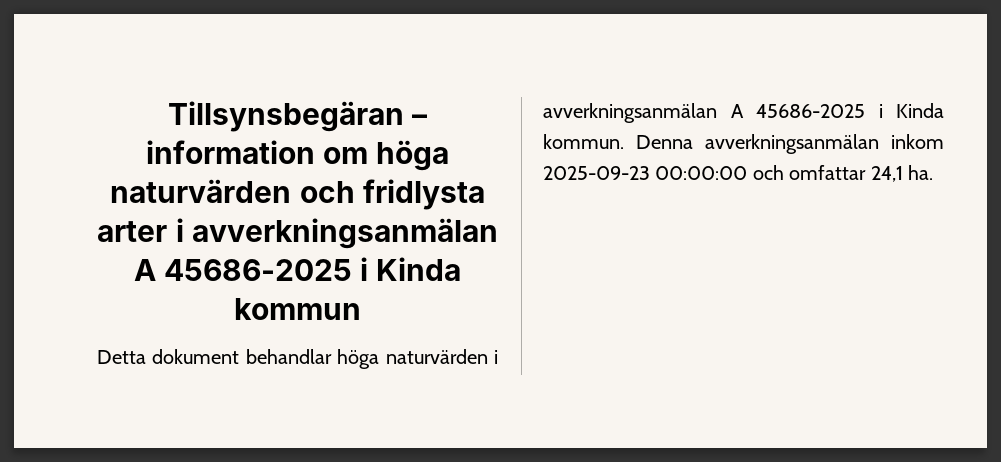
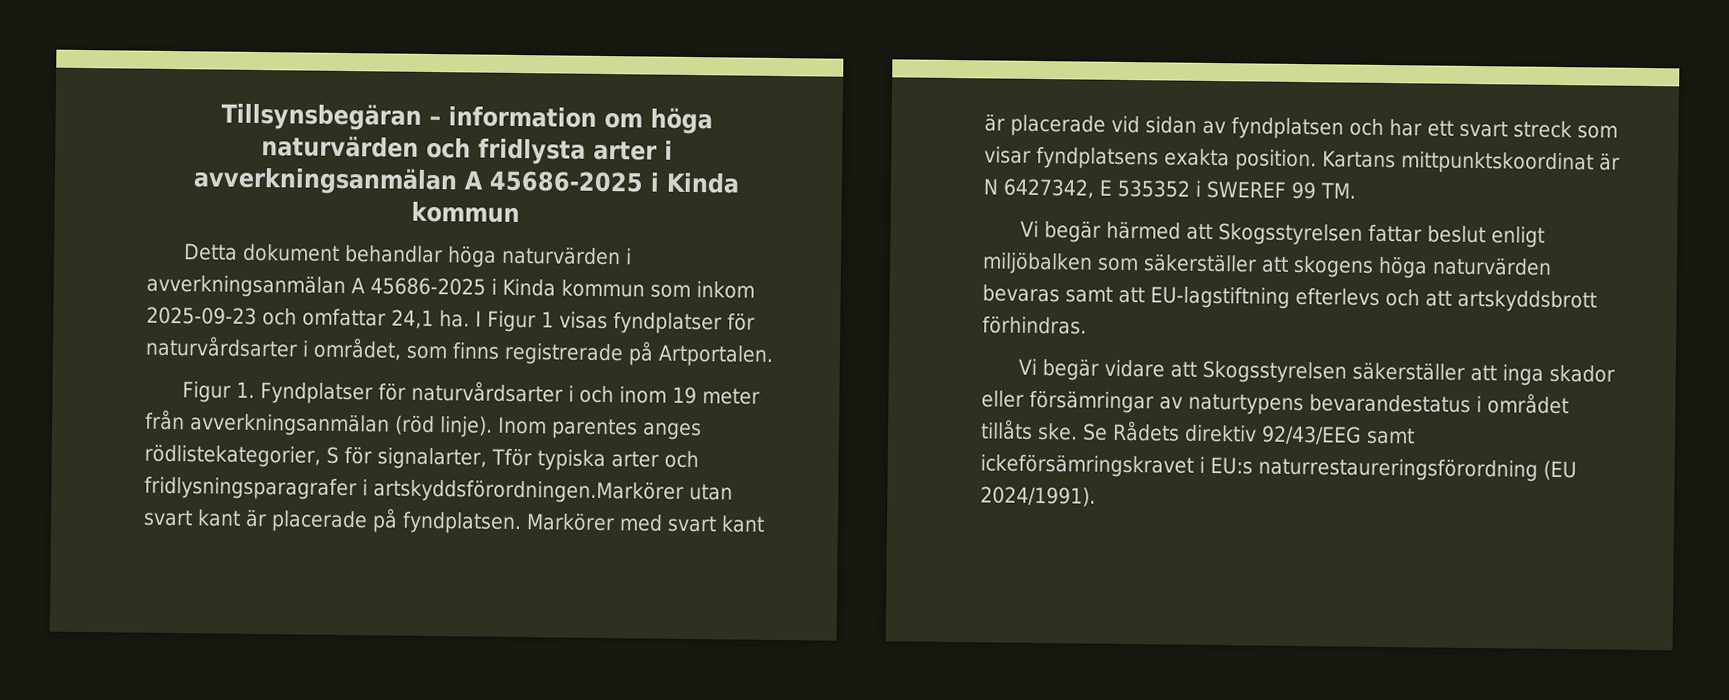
[543,134,879,154] kommun. Denna avverkningsanmälan -> [561,279,691,298] kommun som
[655,166,748,180] 00:00:00 -> (257, 315) none
(933, 172) none -> [475,310,755,335] [145,335,774,367] [181,380,760,405] [145,409,702,441] [144,444,699,472] [144,476,733,504] [143,508,765,535] [984,114,1618,140] [984,146,1620,175] [983,178,1356,200] [1019,220,1545,248] [982,252,1552,279] [982,284,1597,313] [982,316,1087,335] [1017,358,1615,386] [981,390,1569,416] [980,419,1415,445] [980,454,1577,482] [980,486,1096,507] I Figur 1 visas fyndplatser för naturvårdsarter i området, som finns registrerade på Artportalen. // Figur 1. Fyndplatser för naturvårdsarter i och inom 19 meter från avverkningsanmälan (röd linje). Inom parentes anges rödlistekategorier, S för signalarter, Tför typiska arter och fridlysningsparagrafer i artskyddsförordningen.Markörer utan svart kant är placerade på fyndplatsen. Markörer med svart kant är placerade vid sidan av fyndplatsen och har ett svart streck som visar fyndplatsens exakta position. Kartans mittpunktskoordinat är N 6427342, E 535352 i SWEREF 99 TM. // Vi begär härmed att Skogsstyrelsen fattar beslut enligt miljöbalken som säkerställer att skogens höga naturvärden bevaras samt att EU-lagstiftning efterlevs och att artskyddsbrott förhindras. // Vi begär vidare att Skogsstyrelsen säkerställer att inga skador eller försämringar av naturtypens bevarandestatus i området tillåts ske. Se Rådets direktiv 92/43/EEG samt ickeförsämringskravet i EU:s naturrestaureringsförordning (EU 2024/1991).

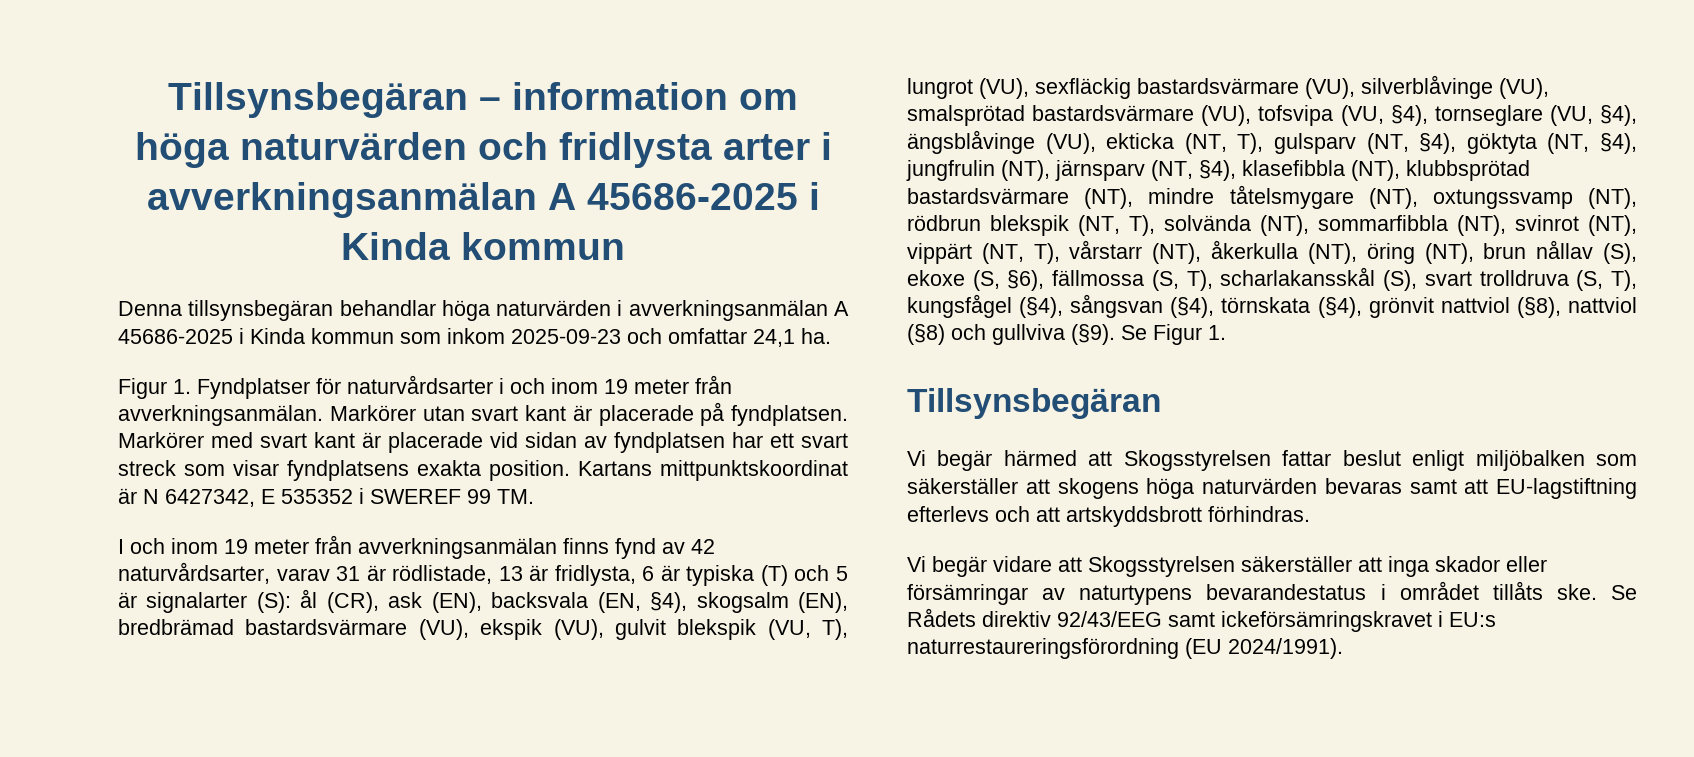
[182,243,340,262] Detta dokument -> [118,300,334,321] Denna tillsynsbegäran
[475,310,755,335] [145,335,774,367] I Figur 1 visas fyndplatser för naturvårdsarter i området, som finns registrerade på Artportalen. -> (831, 336) none
[189,413,702,441] [144,444,699,472] [144,476,684,504] avverkningsanmälan (röd linje). Inom parentes anges rödlistekategorier, S för signalarter, Tför typiska arter och fridlysningsparagrafer i artskyddsförordningen.Markörer -> [118,405,416,426] avverkningsanmälan. Markörer
[1349,118,1384,136] och -> (725, 442) none
(1356, 190) none -> [118,535,715,559] [118,562,849,586] [118,589,849,613] [118,619,848,640] [907,75,1549,99] [907,105,1637,126] [907,130,1637,154] [906,160,1530,181] [907,185,1637,209] [907,215,1637,236] [907,240,1637,264] [907,267,1637,291] [907,294,1637,318] [907,324,1226,345] [907,388,1161,419] // I och inom 19 meter från avverkningsanmälan finns fynd av 42 naturvårdsarter, varav 31 är rödlistade, 13 är fridlysta, 6 är typiska (T) och 5 är signalarter (S): ål (CR), ask (EN), backsvala (EN, §4), skogsalm (EN), bredbrämad bastardsvärmare (VU), ekspik (VU), gulvit blekspik (VU, T), lungrot (VU), sexfläckig bastardsvärmare (VU), silverblåvinge (VU), smalsprötad bastardsvärmare (VU), tofsvipa (VU, §4), tornseglare (VU, §4), ängsblåvinge (VU), ekticka (NT, T), gulsparv (NT, §4), göktyta (NT, §4), jungfrulin (NT), järnsparv (NT, §4), klasefibbla (NT), klubbsprötad bastardsvärmare (NT), mindre tåtelsmygare (NT), oxtungssvamp (NT), rödbrun blekspik (NT, T), solvända (NT), sommarfibbla (NT), svinrot (NT), vippärt (NT, T), vårstarr (NT), åkerkulla (NT), öring (NT), brun nållav (S), ekoxe (S, §6), fällmossa (S, T), scharlakansskål (S), svart trolldruva (S, T), kungsfågel (§4), sångsvan (§4), törnskata (§4), grönvit nattviol (§8), nattviol (§8) och gullviva (§9). Se Figur 1. // Tillsynsbegäran

